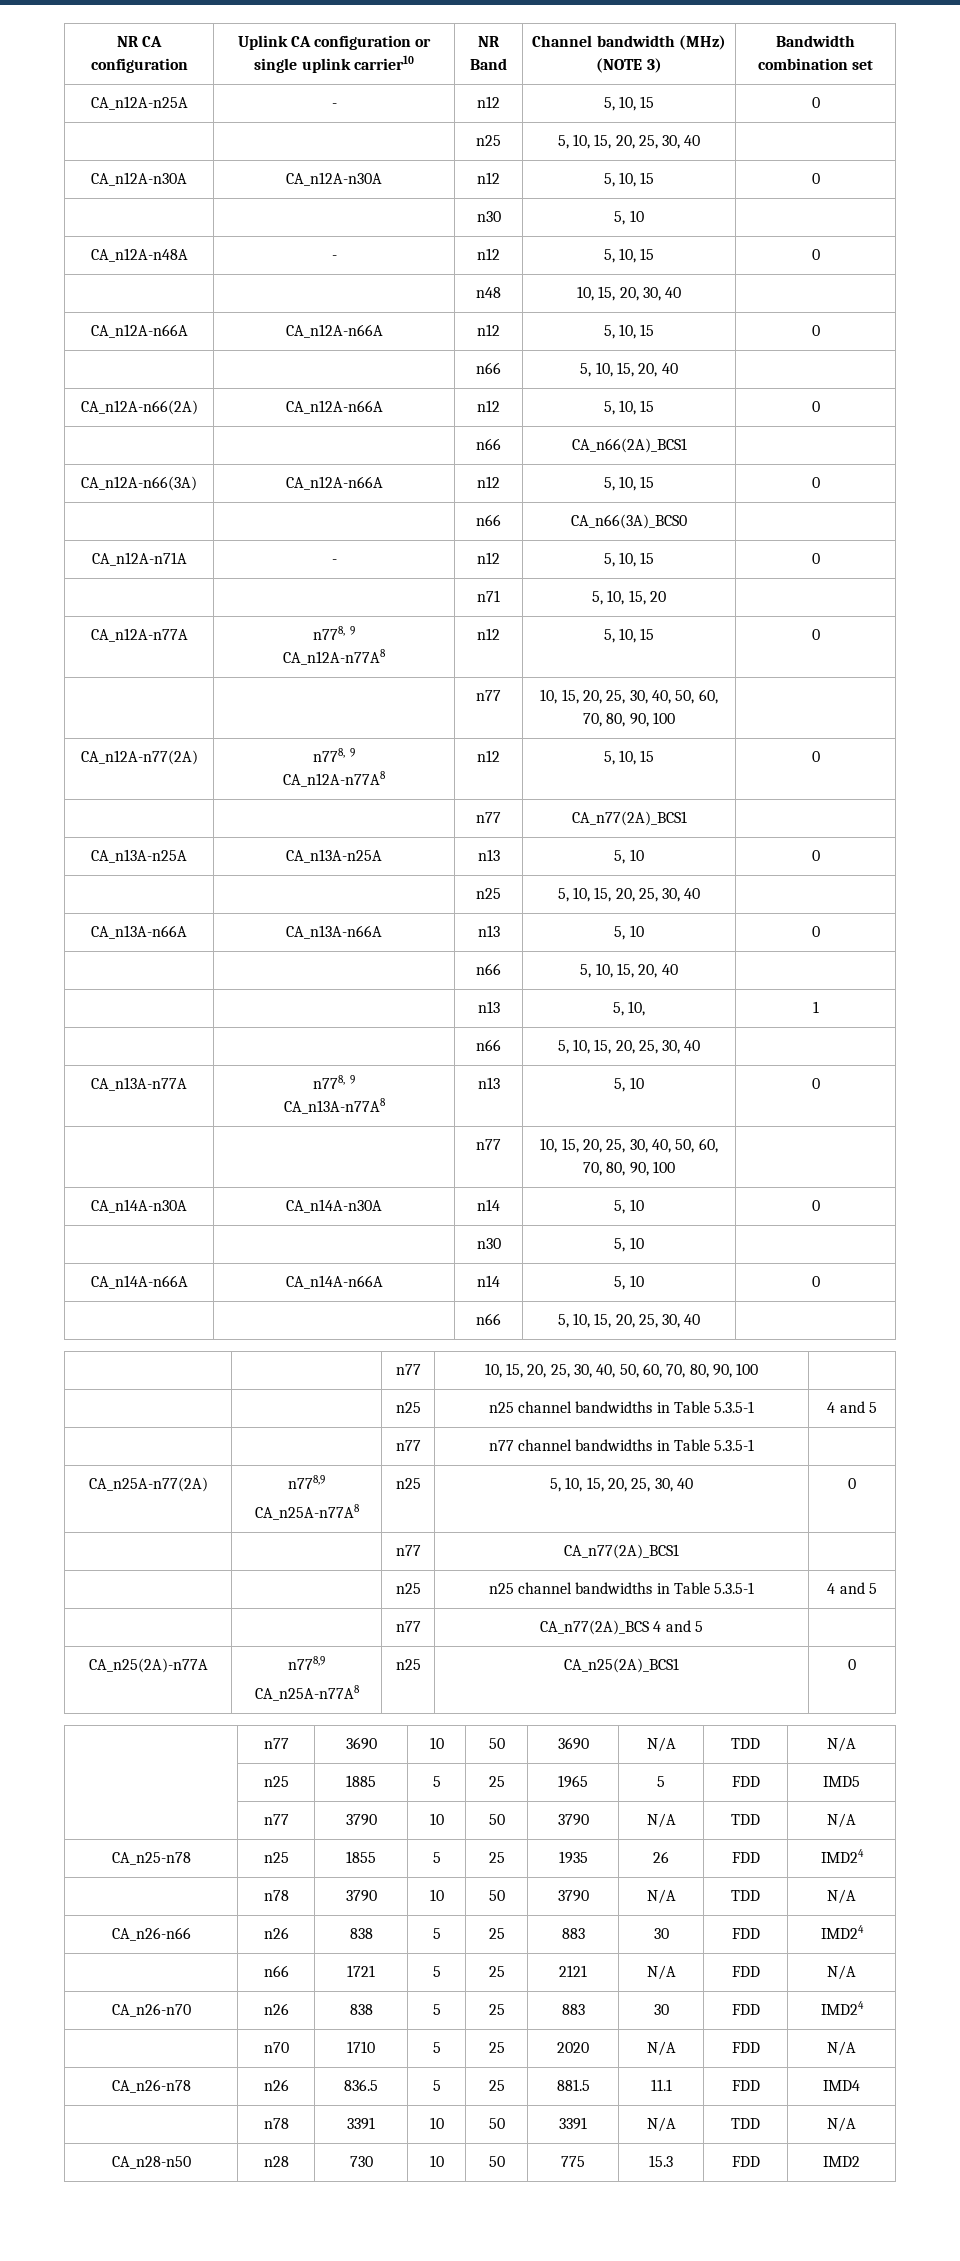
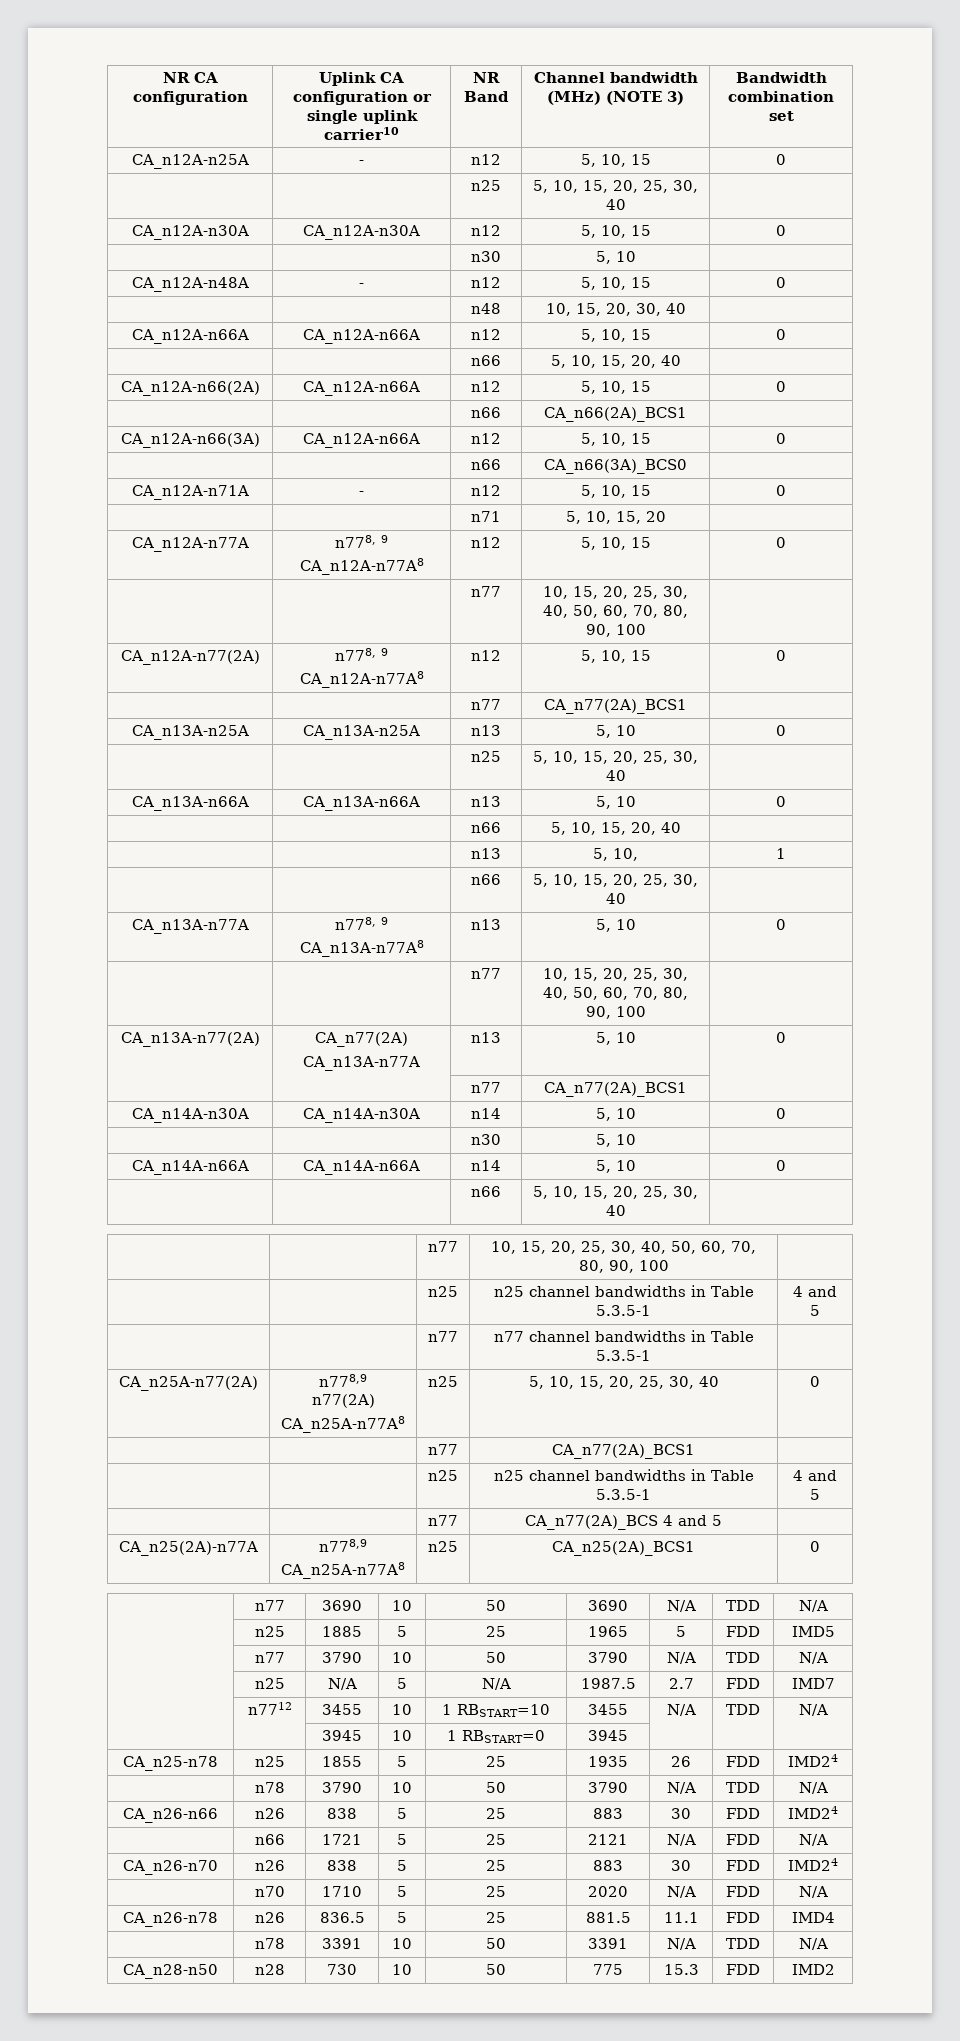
(675, 1167) none -> [120,1032,260,1047] [315,1032,408,1047] [303,1056,420,1071] [471,1032,501,1043] [595,1032,636,1045] [776,1032,786,1043] [471,1082,501,1093] [544,1082,687,1097] // CA_n13A-n77(2A) | CA_n77(2A) // CA_n13A-n77A | n13 | 5, 10 | 0 // | | n77 | CA_n77(2A)_BCS1 |
(325, 1482) none -> [311,1394,375,1408] // n77(2A)
(856, 1820) none -> [254,1678,285,1689] [327,1678,357,1690] [397,1678,407,1689] [481,1678,511,1690] [580,1678,636,1689] [668,1678,694,1689] [726,1678,760,1689] [791,1678,835,1689] [247,1702,292,1715] [322,1704,362,1715] [392,1704,412,1715] [441,1704,550,1717] [588,1704,628,1715] [666,1704,696,1716] [726,1704,760,1715] [798,1704,828,1716] [322,1730,362,1741] [392,1730,412,1741] [446,1730,545,1743] [588,1730,628,1741] // | n25 | N/A | 5 | N/A | 1987.5 | 2.7 | FDD | IMD7 // | n7712 | 3455 | 10 | 1 RBSTART=10 | 3455 | N/A | TDD | N/A // | | 3945 | 10 | 1 RBSTART=0 | 3945 | | |

